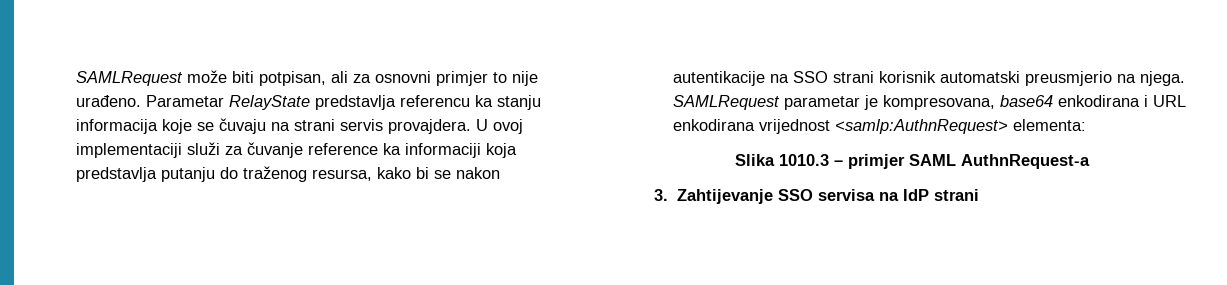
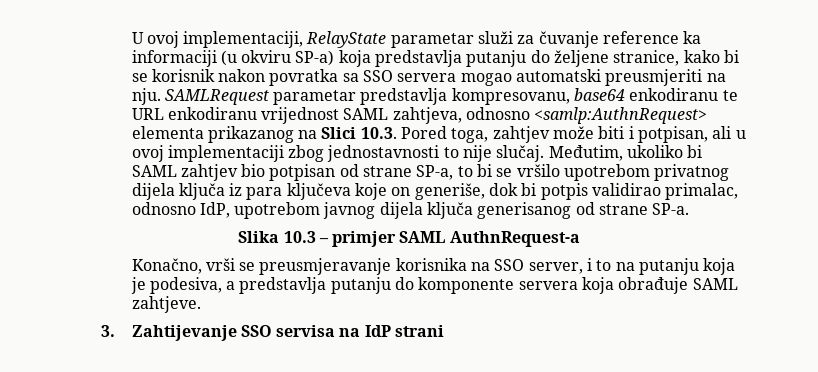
[75,70,538,86] [75,95,541,110] [75,118,523,134] [75,143,182,158] SAMLRequest može biti potpisan, ali za osnovni primjer to nije urađeno. Parametar RelayState predstavlja referencu ka stanju informacija koje se čuvaju na strani servis provajdera. U ovoj implementaciji -> [131,31,474,48] U ovoj implementaciji, RelayState parametar
(481, 150) none -> [220,50,335,66] (u okviru SP-a)
[242,166,372,182] traženog resursa, -> [554,50,680,67] željene stranice,
[455,167,500,179] [672,71,1185,86] [672,95,1186,110] [672,119,1086,134] nakon autentikacije na SSO strani korisnik automatski preusmjerio na njega. SAMLRequest parametar je kompresovana, base64 enkodirana i URL enkodirana vrijednost <samlp:AuthnRequest> elementa: -> [151,69,726,86] [131,88,738,105] [131,107,708,124] [131,126,746,143] [131,145,703,162] [131,164,730,181] [131,183,739,200] [131,202,690,219] korisnik nakon povratka sa SSO servera mogao automatski preusmjeriti na nju. SAMLRequest parametar predstavlja kompresovanu, base64 enkodiranu te URL enkodiranu vrijednost SAML zahtjeva, odnosno <samlp:AuthnRequest> elementa prikazanog na Slici 10.3. Pored toga, zahtjev može biti i potpisan, ali u ovoj implementaciji zbog jednostavnosti to nije slučaj. Međutim, ukoliko bi SAML zahtjev bio potpisan od strane SP-a, to bi se vršilo upotrebom privatnog dijela ključa iz para ključeva koje on generiše, dok bi potpis validirao primalac, odnosno IdP, upotrebom javnog dijela ključa generisanog od strane SP-a.
[779,154,829,166] 1010.3 -> [283,231,316,243] 10.3
(1090, 161) none -> [131,258,736,275] [130,277,738,294] [131,296,201,313] // Konačno, vrši se preusmjeravanje korisnika na SSO server, i to na putanju koja je podesiva, a predstavlja putanju do komponente servera koja obrađuje SAML zahtjeve.

